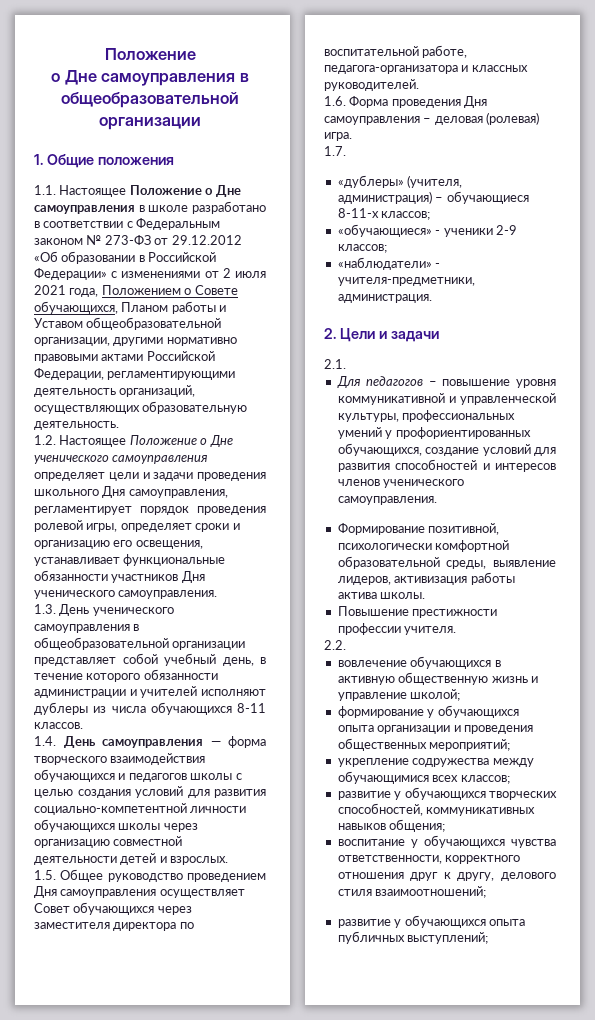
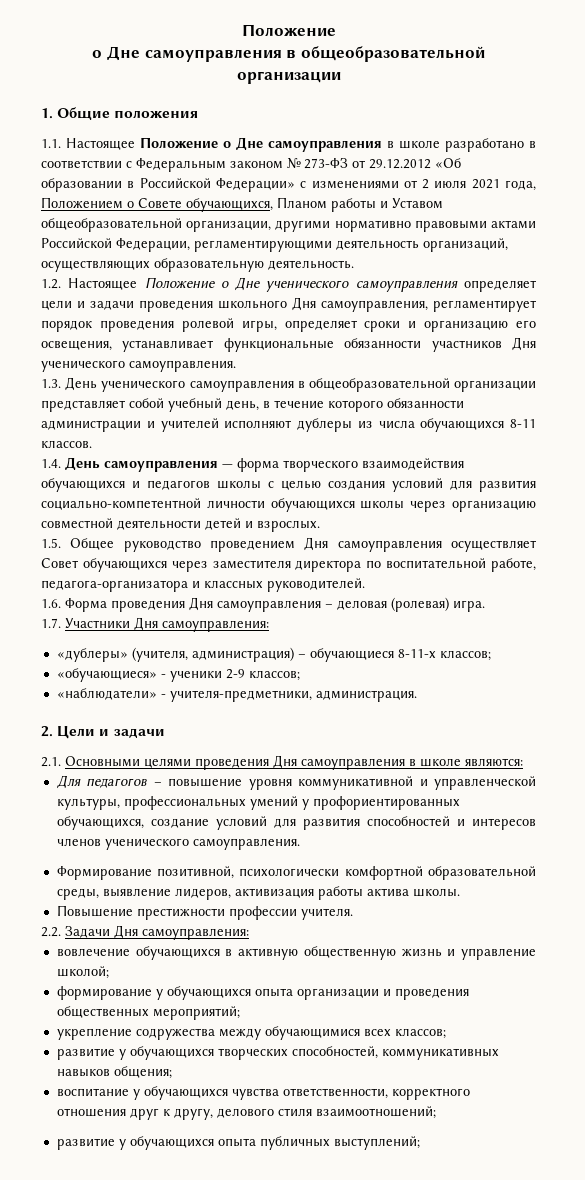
(346, 151) none -> [65,617,269,632] Участники Дня самоуправления:
(346, 364) none -> [65,755,523,770] Основными целями проведения Дня самоуправления в школе являются:
(346, 645) none -> [65,925,249,940] Задачи Дня самоуправления:

